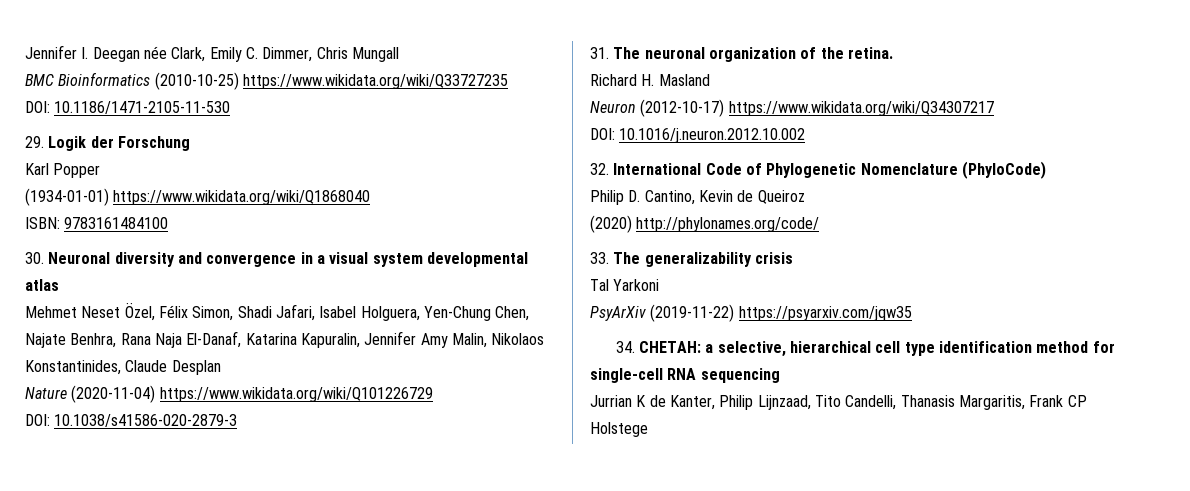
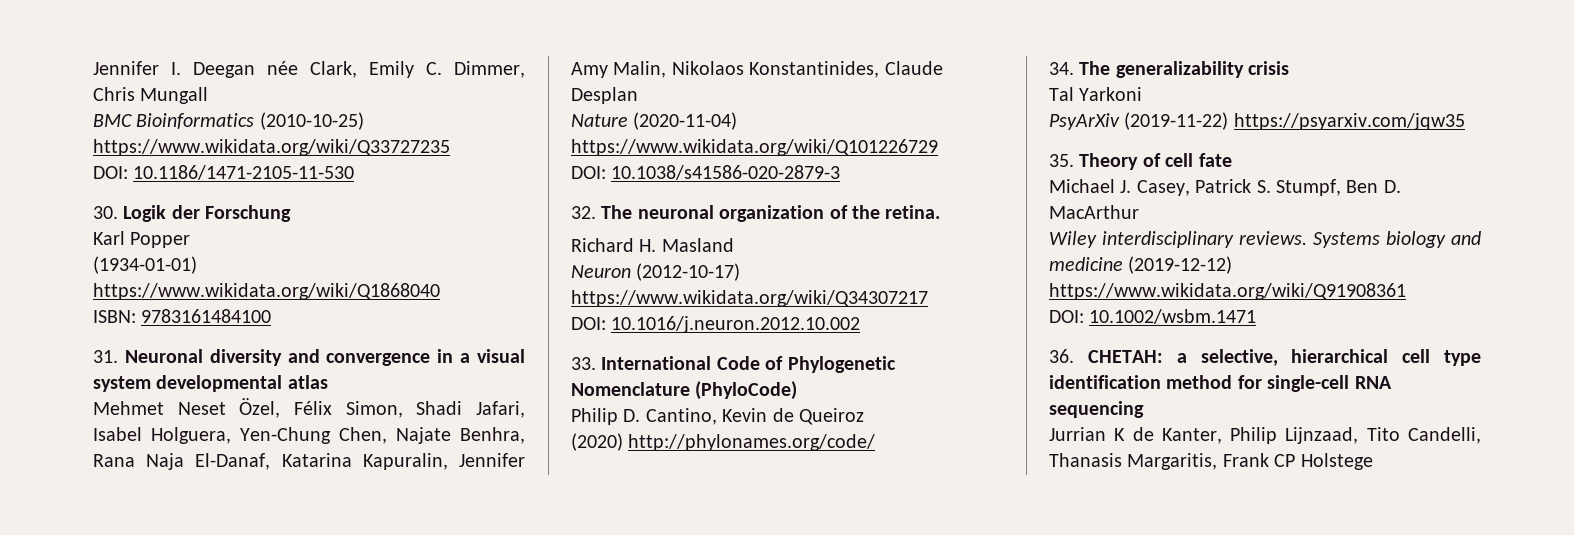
[25,136,44,148] 29. -> [93,206,118,219] 30.
[25,252,44,264] 30. -> [93,350,118,363] 31.
[590,47,609,59] 31. -> [571,206,596,219] 32.
[590,163,609,175] 32. -> [571,357,596,370] 33.
[590,252,609,264] 33. -> [1049,62,1074,75] 34.
[615,341,635,353] 34. -> [1049,153,1232,170] [1049,179,1401,196] [1049,205,1139,219] [1049,231,1481,248] [1049,256,1233,274] [1049,283,1406,300] [1049,309,1257,324] [1049,349,1074,363] 35. Theory of cell fate // Michael J. Casey, Patrick S. Stumpf, Ben D. MacArthur // Wiley interdisciplinary reviews. Systems biology and medicine (2019-12-12) https://www.wikidata.org/wiki/Q91908361 // DOI: 10.1002/wsbm.1471 // 36.

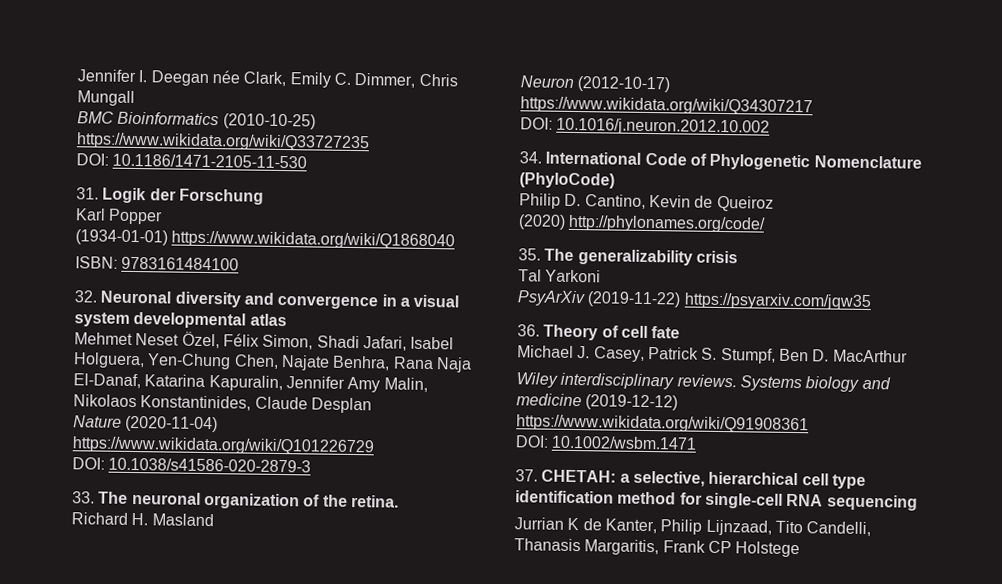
[93,206,118,219] 30. -> [76,187,99,200] 31.
[93,350,118,363] 31. -> [74,290,97,303] 32.
[571,206,596,219] 32. -> [72,491,95,504] 33.
[571,357,596,370] 33. -> [519,151,542,164] 34.
[1049,62,1074,75] 34. -> [518,248,541,261] 35.
[1049,154,1074,167] 35. -> [517,324,540,337] 36.
[1049,349,1074,363] 36. -> [515,469,538,482] 37.

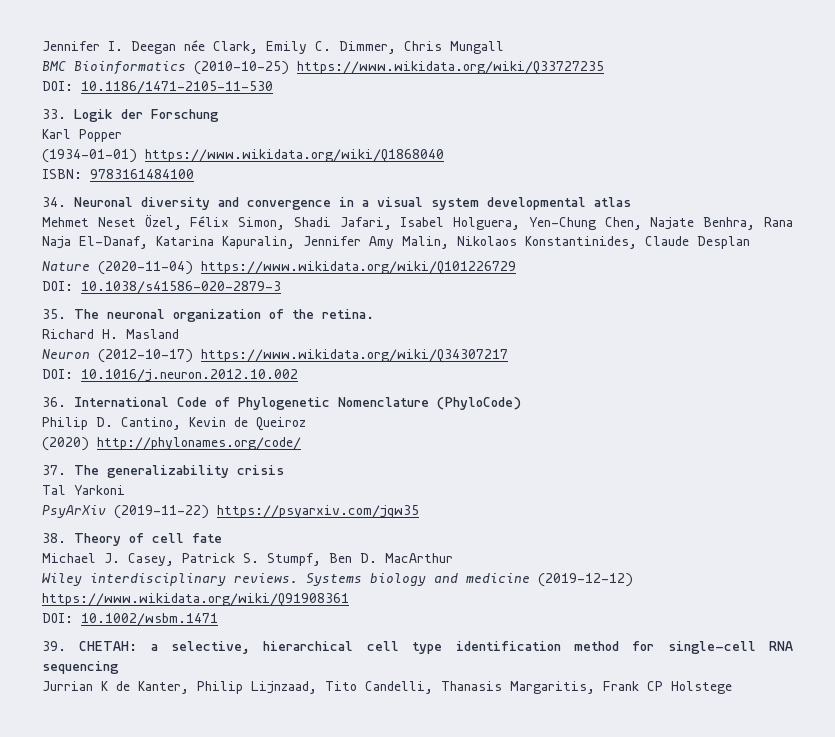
[76,187,99,200] 31. -> [42,109,66,119] 33.
[74,290,97,303] 32. -> [42,197,66,207] 34.
[72,491,95,504] 33. -> [42,309,66,319] 35.
[519,151,542,164] 34. -> [42,397,66,407] 36.
[518,248,541,261] 35. -> [42,465,66,475] 37.
[517,324,540,337] 36. -> [42,533,66,543] 38.
[515,469,538,482] 37. -> [42,641,66,651] 39.

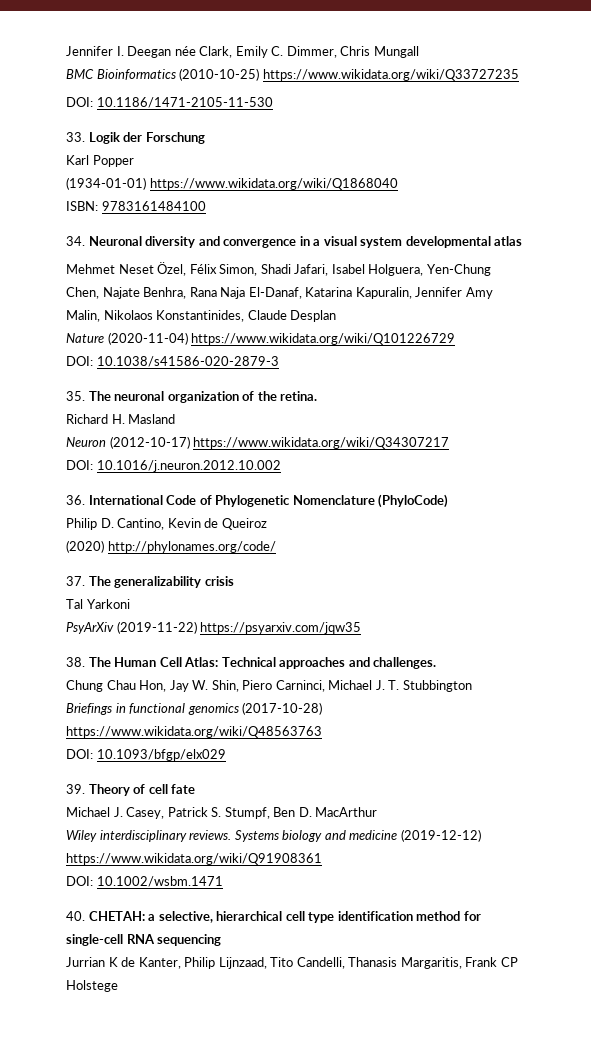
(66, 538) none -> [88,657,437,669] [66,680,472,692] [66,702,323,715] [66,726,322,738] [66,749,226,761] [66,784,85,794] The Human Cell Atlas: Technical approaches and challenges. // Chung Chau Hon, Jay W. Shin, Piero Carninci, Michael J. T. Stubbington // Briefings in functional genomics (2017-10-28) https://www.wikidata.org/wiki/Q48563763 // DOI: 10.1093/bfgp/elx029 // 39.
[42,641,66,651] 39. -> [66,911,85,921] 40.

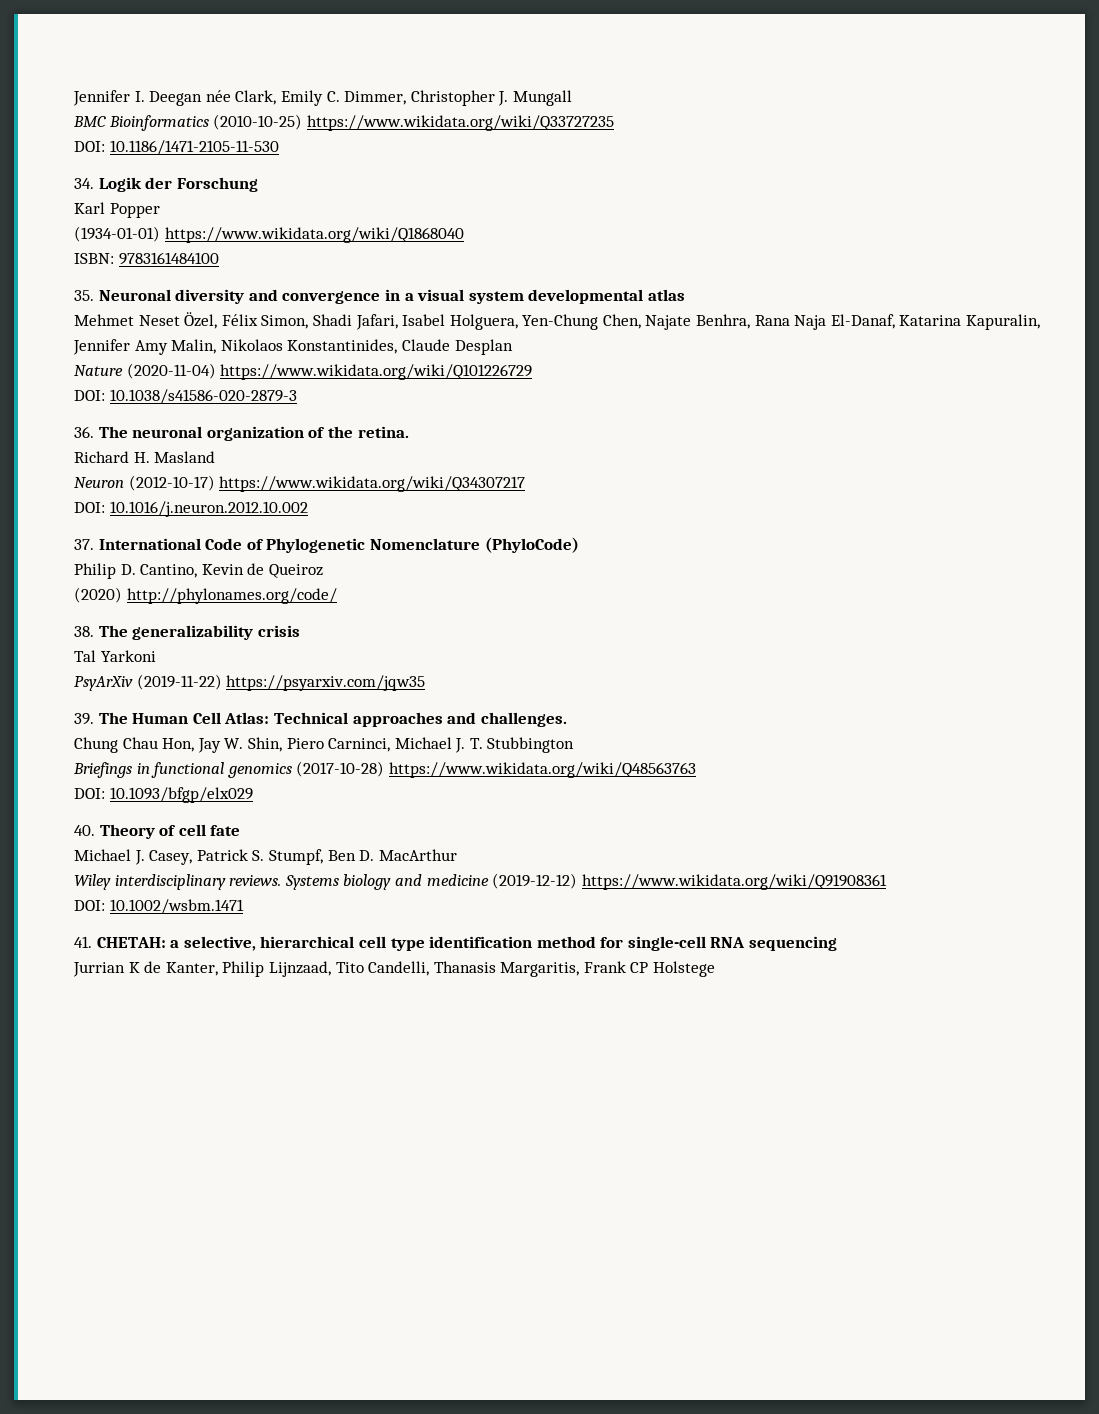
[340,46,371,56] Chris -> [410,90,509,106] Christopher J.
[66,132,85,142] 33. -> [74,178,94,189] 34.
[66,236,85,246] 34. -> [74,290,94,301] 35.
[66,391,85,401] 35. -> [74,426,94,438] 36.
[66,495,85,505] 36. -> [74,539,94,550] 37.
[66,576,85,586] 37. -> [74,626,94,637] 38.
[66,657,85,667] 38. -> [74,713,94,725] 39.
[66,784,85,794] 39. -> [74,825,95,836] 40.
[66,911,85,921] 40. -> [74,936,92,948] 41.

